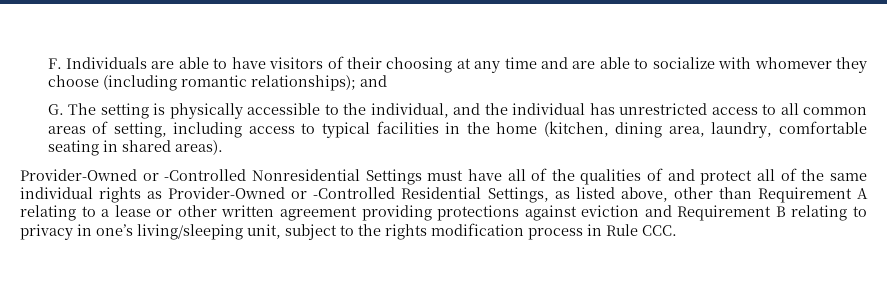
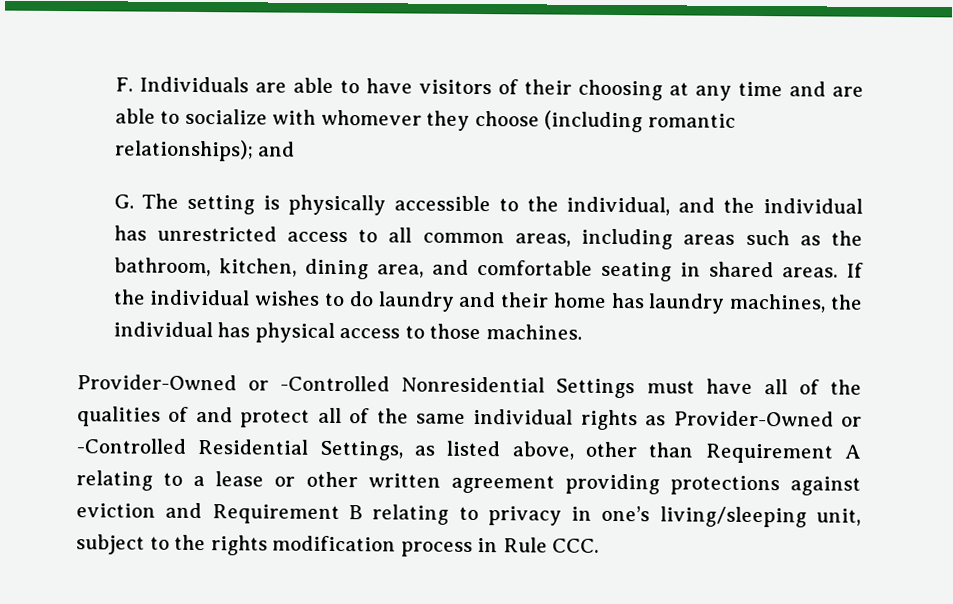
[47,121,609,138] areas of setting, including access to typical facilities in the home (kitchen, -> [514,228,864,250] [113,257,297,277] areas, including areas such as the bathroom, kitchen,
[711,122,773,138] laundry, -> [431,259,469,275] and
[174,140,223,155] areas). -> [781,262,864,278] [112,289,863,314] [112,321,582,343] areas. If the individual wishes to do laundry and their home has laundry machines, the individual has physical access to those machines.

